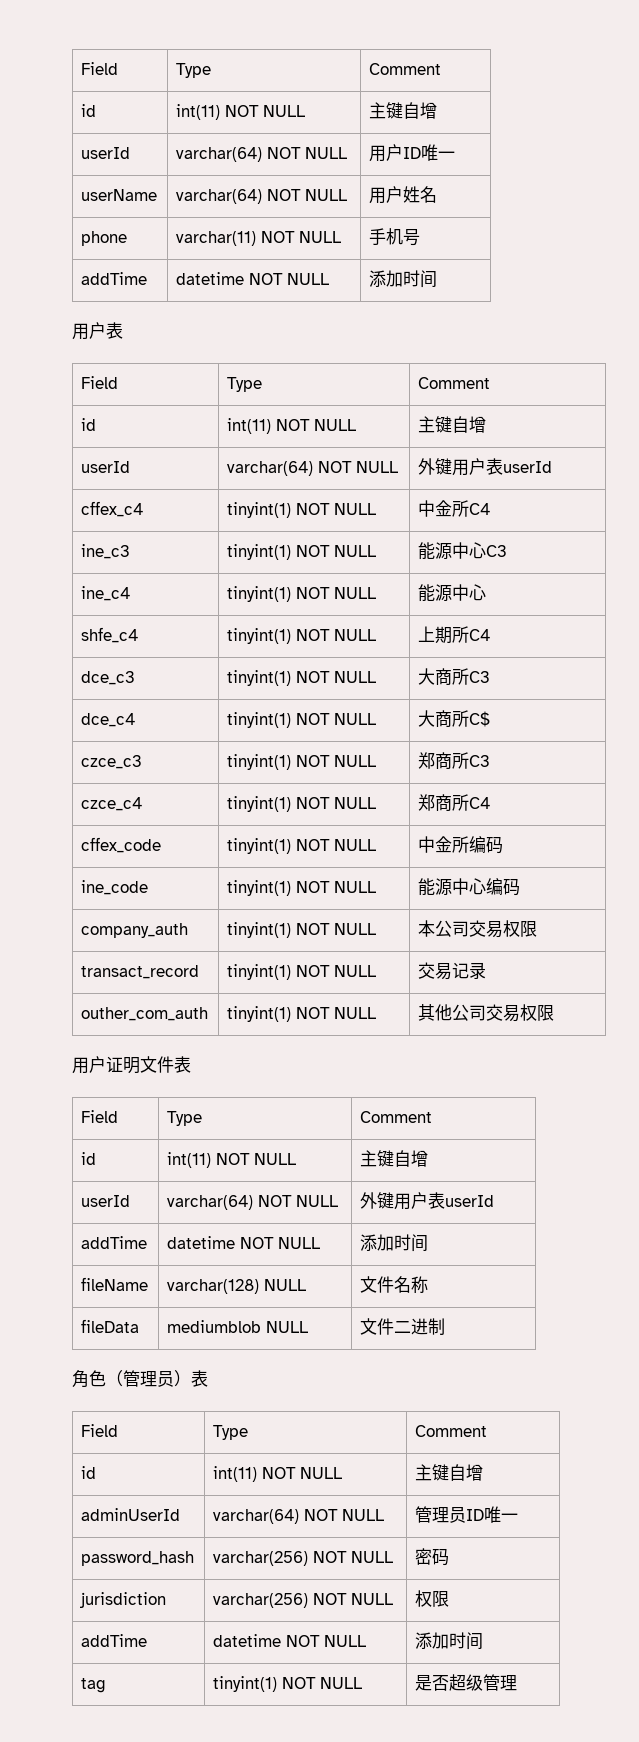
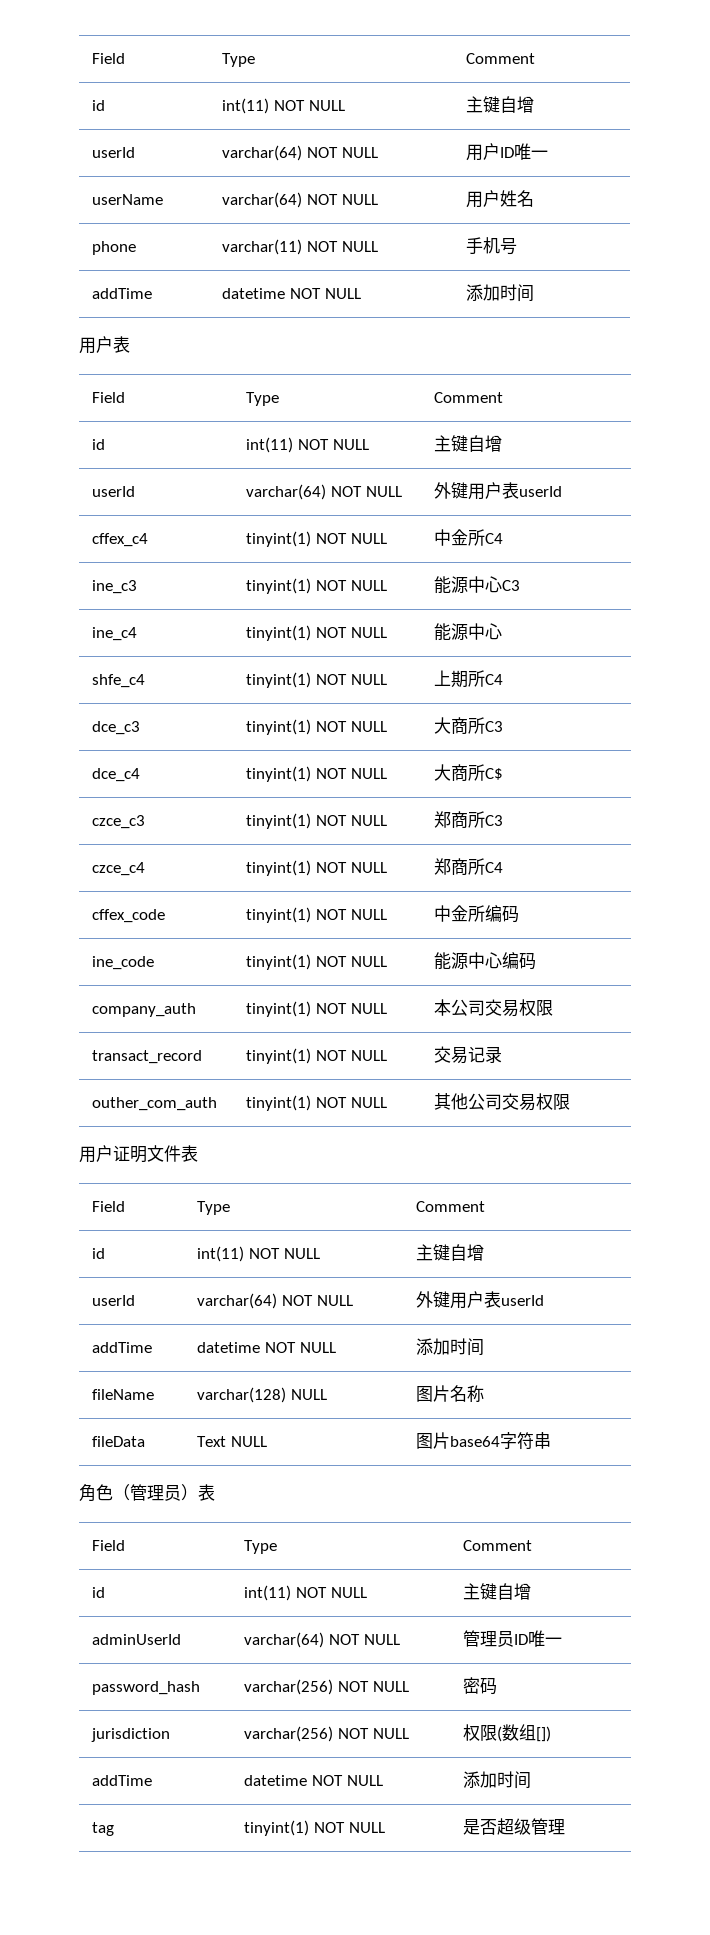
[360,1276,395,1293] 文件 -> [416,1385,451,1402] 图片
[167,1320,309,1333] [360,1318,446,1335] mediumblob NULL | 文件二进制 -> [197,1436,267,1447] [416,1432,552,1450] Text NULL | 图片base64字符串
(450, 1598) none -> [497,1724,552,1742] (数组[])

